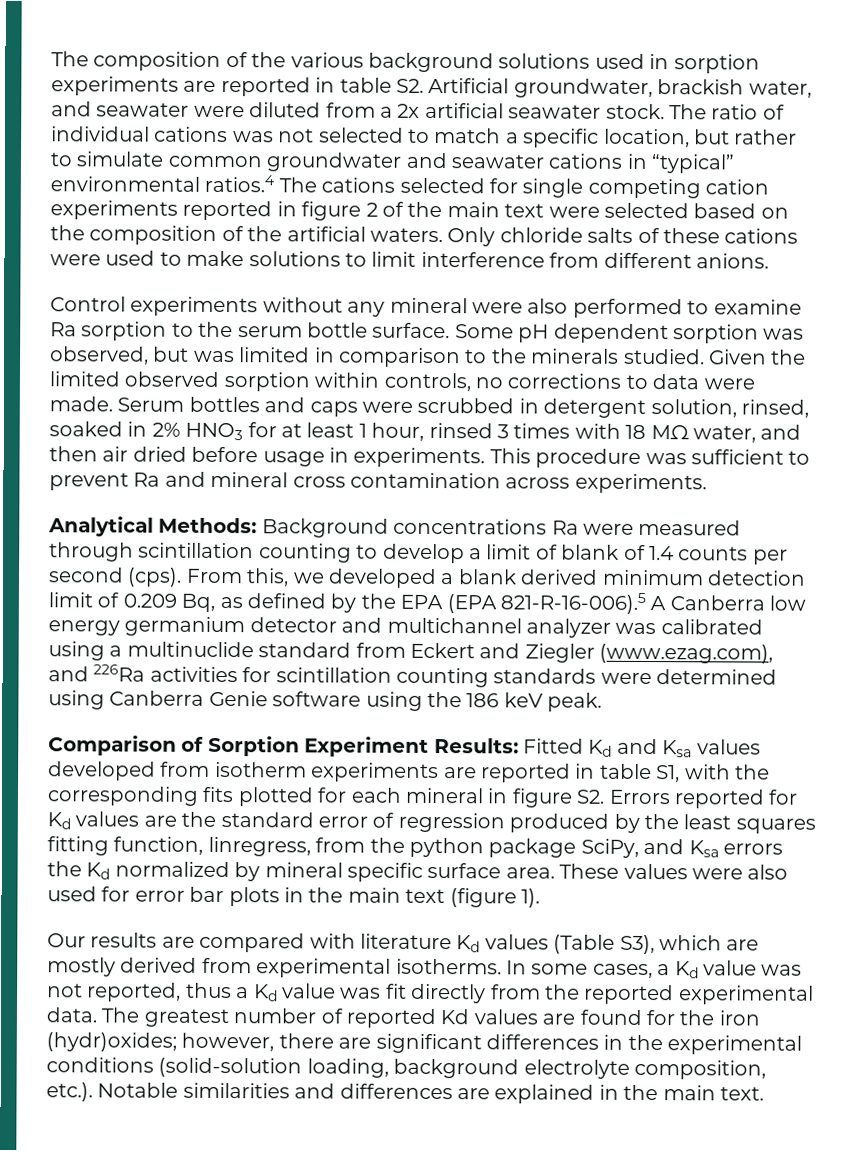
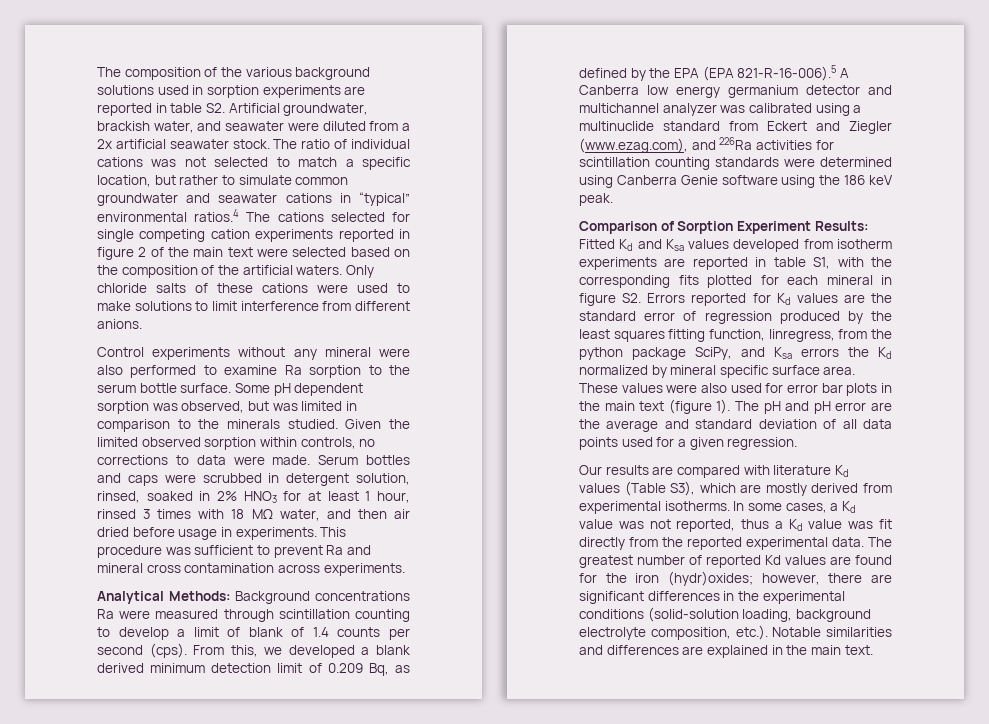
(540, 898) none -> [735,401,892,414] [579,419,892,432] [579,437,798,450] The pH and pH error are the average and standard deviation of all data points used for a given regression.

